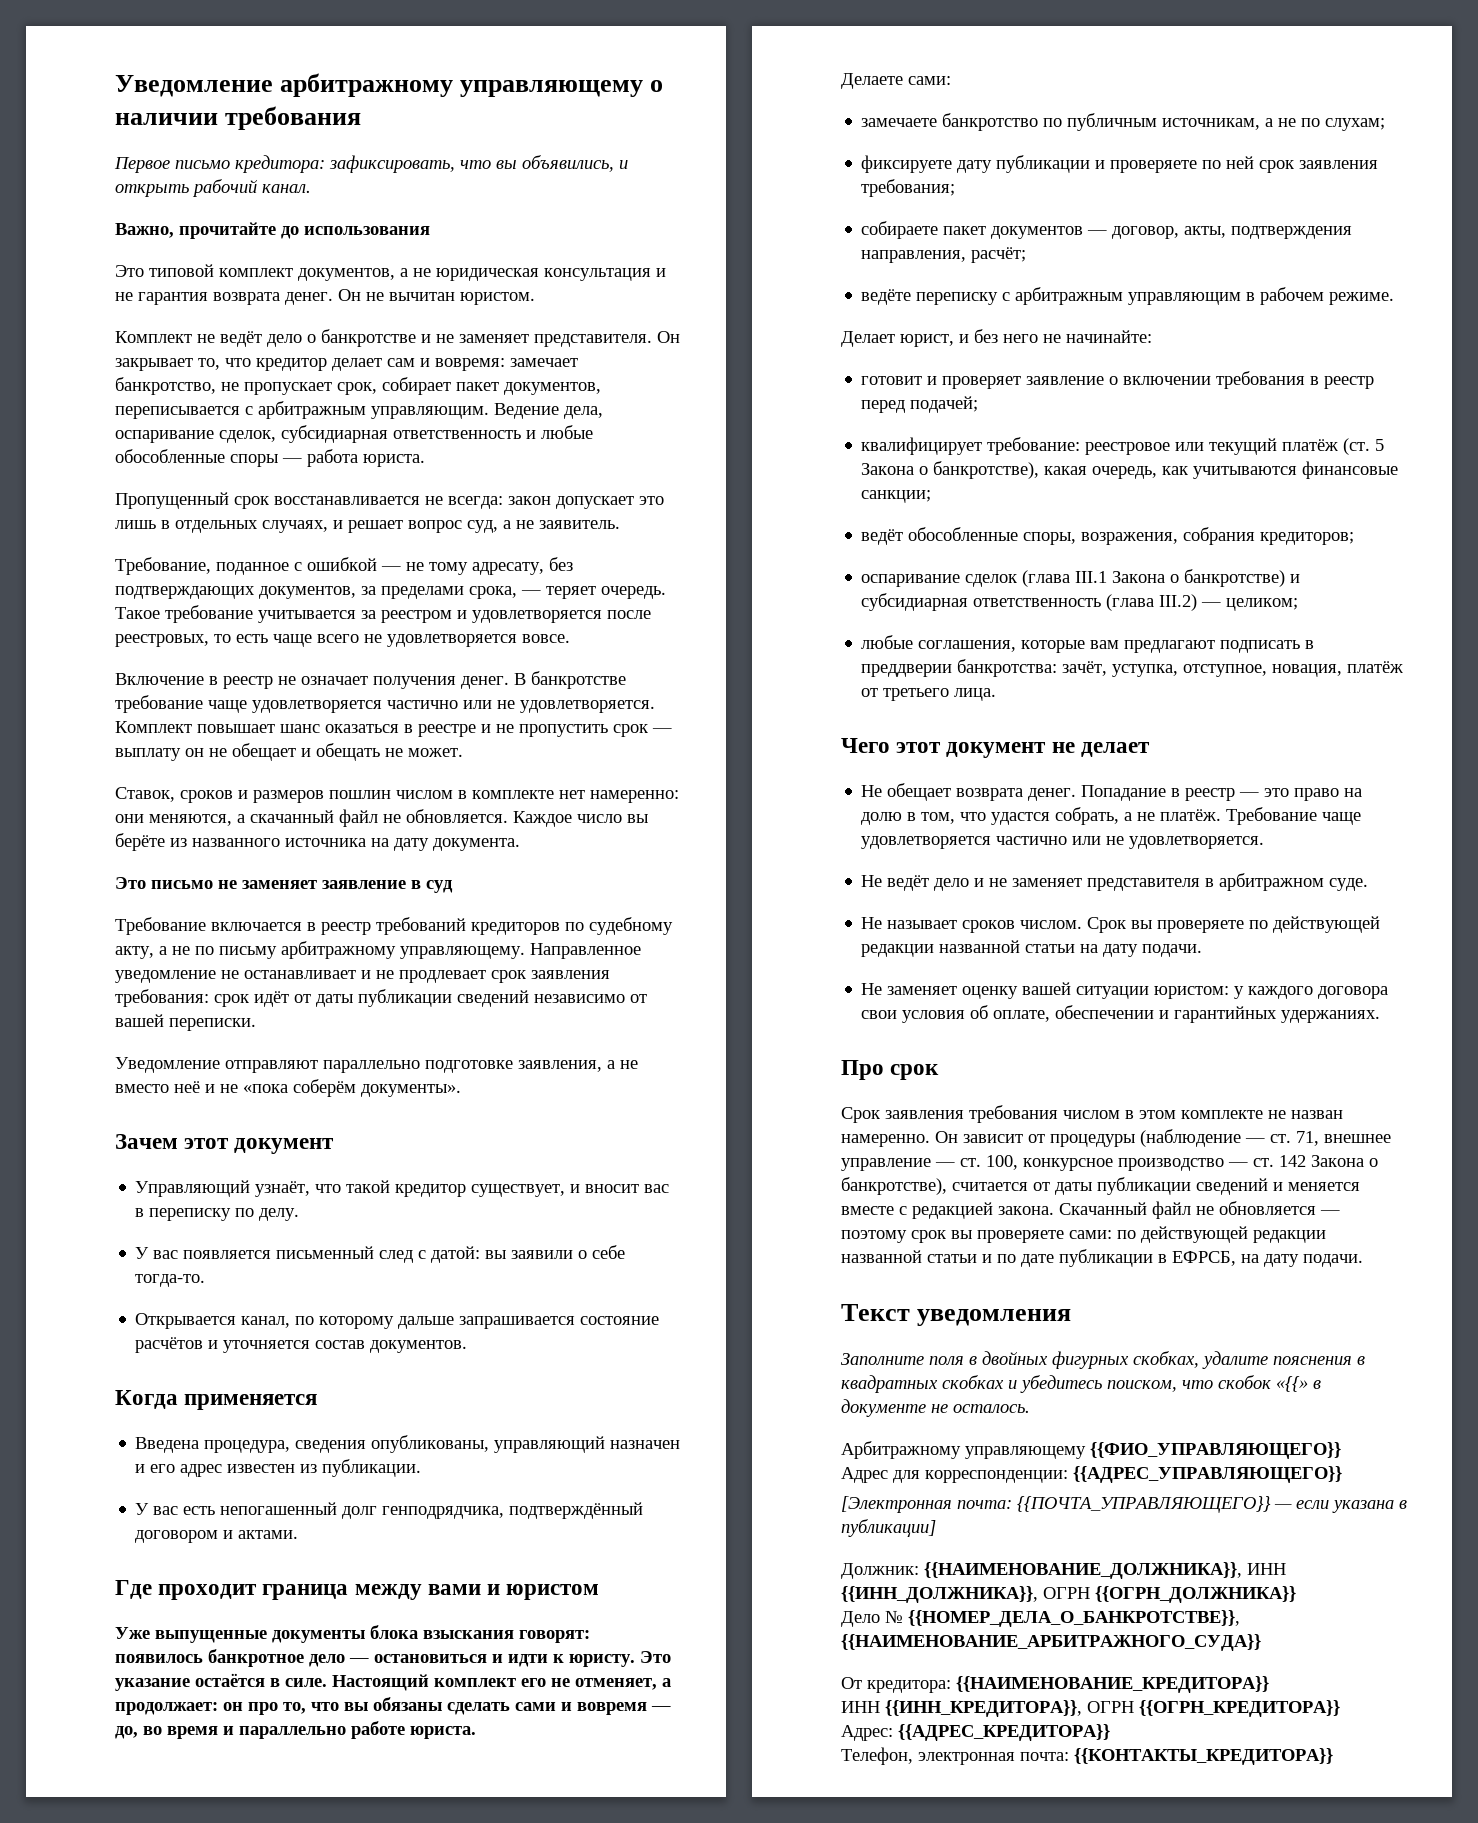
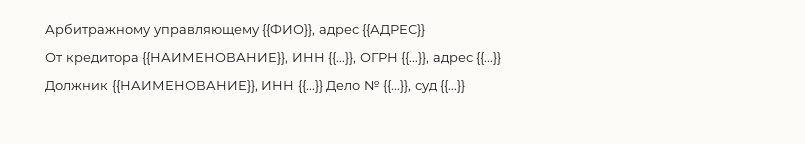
[115,73,664,97] [115,106,362,130] [114,155,628,173] [115,179,311,197] [115,222,430,239] [115,264,666,281] [115,289,535,305] [115,329,680,347] [115,358,578,371] [115,377,601,395] [115,401,603,419] [115,425,593,443] [115,449,425,467] [115,492,664,509] [115,520,620,533] [115,557,573,575] [115,586,666,599] [115,605,651,623] [115,634,570,647] [115,671,626,689] [115,695,655,713] [115,721,672,737] [115,743,463,761] [115,787,679,803] [115,809,648,827] [115,833,520,851] [115,877,453,893] [115,917,673,935] [115,941,641,959] [115,970,610,983] [115,989,647,1007] [115,1014,256,1031] [115,1057,638,1073] [115,1079,461,1097] [115,1134,335,1154] [135,1180,670,1197] [135,1208,300,1221] [135,1245,626,1263] [135,1274,206,1287] [135,1313,660,1329] [135,1337,468,1353] [115,1390,318,1410] [135,1435,681,1453] [135,1459,422,1477] [135,1502,644,1519] [135,1530,299,1543] [115,1580,600,1600] [115,1625,590,1643] [115,1649,671,1667] [115,1673,671,1691] [115,1697,671,1715] [115,1721,476,1739] [841,73,951,89] [861,113,1386,131] [861,155,1379,173] [861,179,956,197] [861,221,1353,239] [861,247,1027,263] [861,287,1395,305] [841,329,1152,347] [861,371,1375,389] [861,396,979,413] [861,437,1385,455] [861,461,1399,479] [861,490,932,503] [861,527,1355,545] [861,569,1301,587] [861,593,1299,611] [861,635,1315,653] [861,659,1404,677] [861,688,997,701] [841,738,1150,758] [861,783,1363,801] [861,807,1362,825] [861,836,1265,849] [861,873,1369,891] [861,916,1381,933] [861,940,1203,957] [861,982,1389,999] [861,1005,1381,1023] [841,1060,940,1080] [841,1105,1343,1123] [841,1129,1391,1147] [841,1155,1378,1171] [841,1177,1360,1195] [841,1201,1340,1219] [841,1226,1326,1243] [841,1249,1363,1267] [841,1304,1072,1326] [841,1351,1365,1369] [841,1375,1321,1393] [841,1399,1030,1417] [841,1441,1341,1459] [841,1466,1342,1483] [841,1496,1407,1513] [841,1519,936,1537] [841,1562,1286,1579] [841,1586,1296,1603] [841,1610,1240,1627] [841,1634,1261,1651] [841,1676,1269,1693] [841,1700,1340,1717] [841,1724,1110,1741] [841,1747,1333,1765] Уведомление арбитражному управляющему о наличии требования // Первое письмо кредитора: зафиксировать, что вы объявились, и открыть рабочий канал. // Важно, прочитайте до использования // Это типовой комплект документов, а не юридическая консультация и не гарантия возврата денег. Он не вычитан юристом. // Комплект не ведёт дело о банкротстве и не заменяет представителя. Он закрывает то, что кредитор делает сам и вовремя: замечает банкротство, не пропускает срок, собирает пакет документов, переписывается с арбитражным управляющим. Ведение дела, оспаривание сделок, субсидиарная ответственность и любые обособленные споры — работа юриста. // Пропущенный срок восстанавливается не всегда: закон допускает это лишь в отдельных случаях, и решает вопрос суд, а не заявитель. // Требование, поданное с ошибкой — не тому адресату, без подтверждающих документов, за пределами срока, — теряет очередь. Такое требование учитывается за реестром и удовлетворяется после реестровых, то есть чаще всего не удовлетворяется вовсе. // Включение в реестр не означает получения денег. В банкротстве требование чаще удовлетворяется частично или не удовлетворяется. Комплект повышает шанс оказаться в реестре и не пропустить срок — выплату он не обещает и обещать не может. // Ставок, сроков и размеров пошлин числом в комплекте нет намеренно: они меняются, а скачанный файл не обновляется. Каждое число вы берёте из названного источника на дату документа. // Это письмо не заменяет заявление в суд // Требование включается в реестр требований кредиторов по судебному акту, а не по письму арбитражному управляющему. Направленное уведомление не останавливает и не продлевает срок заявления требования: срок идёт от даты публикации сведений независимо от вашей переписки. // Уведомление отправляют параллельно подготовке заявления, а не вместо неё и не «пока соберём документы». // Зачем этот документ // Управляющий узнаёт, что такой кредитор существует, и вносит вас в переписку по делу. // У вас появляется письменный след с датой: вы заявили о себе тогда-то. // Открывается канал, по которому дальше запрашивается состояние расчётов и уточняется состав документов. // Когда применяется // Введена процедура, сведения опубликованы, управляющий назначен и его адрес известен из публикации. // У вас есть непогашенный долг генподрядчика, подтверждённый договором и актами. // Где проходит граница между вами и юристом // Уже выпущенные документы блока взыскания говорят: появилось банкротное дело — остановиться и идти к юристу. Это указание остаётся в силе. Настоящий комплект его не отменяет, а продолжает: он про то, что вы обязаны сделать сами и вовремя — до, во время и параллельно работе юриста. // Делаете сами: // замечаете банкротство по публичным источникам, а не по слухам; // фиксируете дату публикации и проверяете по ней срок заявления требования; // собираете пакет документов — договор, акты, подтверждения направления, расчёт; // ведёте переписку с арбитражным управляющим в рабочем режиме. // Делает юрист, и без него не начинайте: // готовит и проверяет заявление о включении требования в реестр перед подачей; // квалифицирует требование: реестровое или текущий платёж (ст. 5 Закона о банкротстве), какая очередь, как учитываются финансовые санкции; // ведёт обособленные споры, возражения, собрания кредиторов; // оспаривание сделок (глава III.1 Закона о банкротстве) и субсидиарная ответственность (глава III.2) — целиком; // любые соглашения, которые вам предлагают подписать в преддверии банкротства: зачёт, уступка, отступное, новация, платёж от третьего лица. // Чего этот документ не делает // Не обещает возврата денег. Попадание в реестр — это право на долю в том, что удастся собрать, а не платёж. Требование чаще удовлетворяется частично или не удовлетворяется. // Не ведёт дело и не заменяет представителя в арбитражном суде. // Не называет сроков числом. Срок вы проверяете по действующей редакции названной статьи на дату подачи. // Не заменяет оценку вашей ситуации юристом: у каждого договора свои условия об оплате, обеспечении и гарантийных удержаниях. // Про срок // Срок заявления требования числом в этом комплекте не назван намеренно. Он зависит от процедуры (наблюдение — ст. 71, внешнее управление — ст. 100, конкурсное производство — ст. 142 Закона о банкротстве), считается от даты публикации сведений и меняется вместе с редакцией закона. Скачанный файл не обновляется — поэтому срок вы проверяете сами: по действующей редакции названной статьи и по дате публикации в ЕФРСБ, на дату подачи. // Текст уведомления // Заполните поля в двойных фигурных скобках, удалите пояснения в квадратных скобках и убедитесь поиском, что скобок «{{» в документе не осталось. // Арбитражному управляющему {{ФИО_УПРАВЛЯЮЩЕГО}} // Адрес для корреспонденции: {{АДРЕС_УПРАВЛЯЮЩЕГО}} // [Электронная почта: {{ПОЧТА_УПРАВЛЯЮЩЕГО}} — если указана в публикации] // Должник: {{НАИМЕНОВАНИЕ_ДОЛЖНИКА}}, ИНН {{ИНН_ДОЛЖНИКА}}, ОГРН {{ОГРН_ДОЛЖНИКА}} // Дело № {{НОМЕР_ДЕЛА_О_БАНКРОТСТВЕ}}, {{НАИМЕНОВАНИЕ_АРБИТРАЖНОГО_СУДА}} // От кредитора: {{НАИМЕНОВАНИЕ_КРЕДИТОРА}} // ИНН {{ИНН_КРЕДИТОРА}}, ОГРН {{ОГРН_КРЕДИТОРА}} // Адрес: {{АДРЕС_КРЕДИТОРА}} // Телефон, электронная почта: {{КОНТАКТЫ_КРЕДИТОРА}} -> [45,23,426,37] [45,52,502,65] [45,80,466,93] Арбитражному управляющему {{ФИО}}, адрес {{АДРЕС}} // От кредитора {{НАИМЕНОВАНИЕ}}, ИНН {{...}}, ОГРН {{...}}, адрес {{...}} // Должник {{НАИМЕНОВАНИЕ}}, ИНН {{...}} Дело № {{...}}, суд {{...}}

